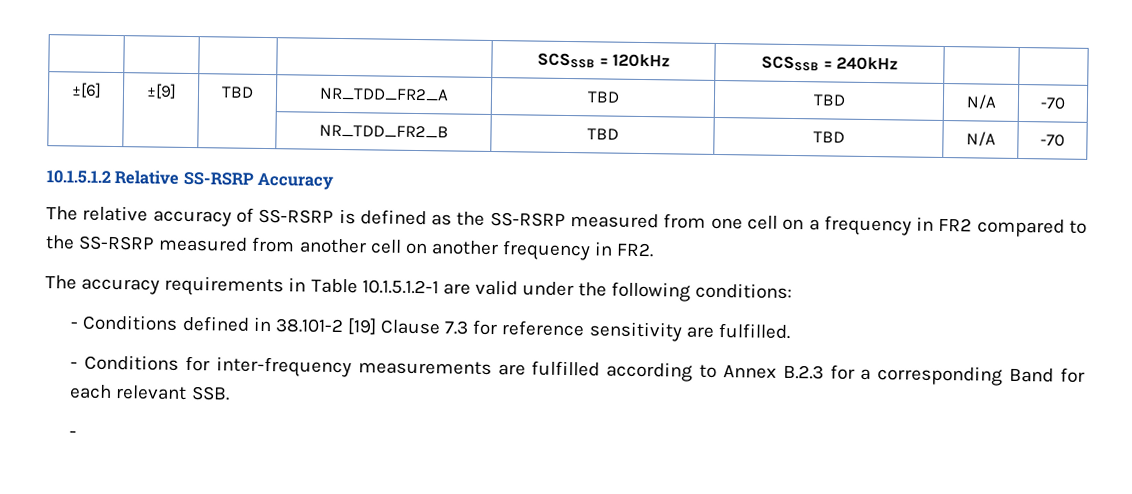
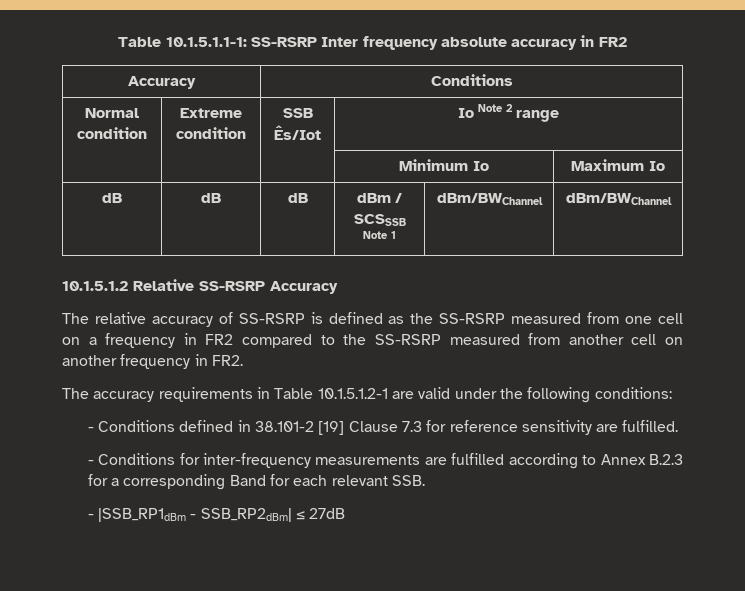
[536,52,671,69] [760,55,899,72] [70,82,102,98] [145,83,177,99] [221,86,254,98] [319,87,449,101] [586,91,620,103] [812,94,846,106] [965,94,997,110] [1040,97,1066,110] [318,124,449,138] [586,128,619,140] [812,131,845,143] [965,131,996,147] [1040,134,1065,147] | | | | SCSSSB = 120kHz | SCSSSB = 240kHz | | // ±[6] | ±[9] | TBD | NR_TDD_FR2_A | TBD | TBD | N/A | -70 // | | | NR_TDD_FR2_B | TBD | TBD | N/A | -70 -> [118,35,627,50] [128,76,196,89] [430,74,513,86] [85,108,139,118] [77,127,147,139] [180,108,242,118] [176,127,246,139] [282,108,313,118] [274,125,321,140] [457,104,560,122] [399,159,489,171] [571,159,665,171] [102,193,122,203] [201,193,221,203] [287,193,308,203] [356,193,403,203] [353,214,406,226] [362,231,397,239] [436,193,543,205] [565,193,672,205] Table 10.1.5.1.1-1: SS-RSRP Inter frequency absolute accuracy in FR2 // Accuracy | Conditions // Normal condition | Extreme condition | SSB Ês/Iot | Io Note 2 range // | | | Minimum Io | Maximum Io // dB | dB | dB | dBm / SCSSSB Note 1 | dBm/BWChannel | dBm/BWChannel
(78, 434) none -> [97,508,346,522] |SSB_RP1dBm - SSB_RP2dBm| ≤ 27dB

